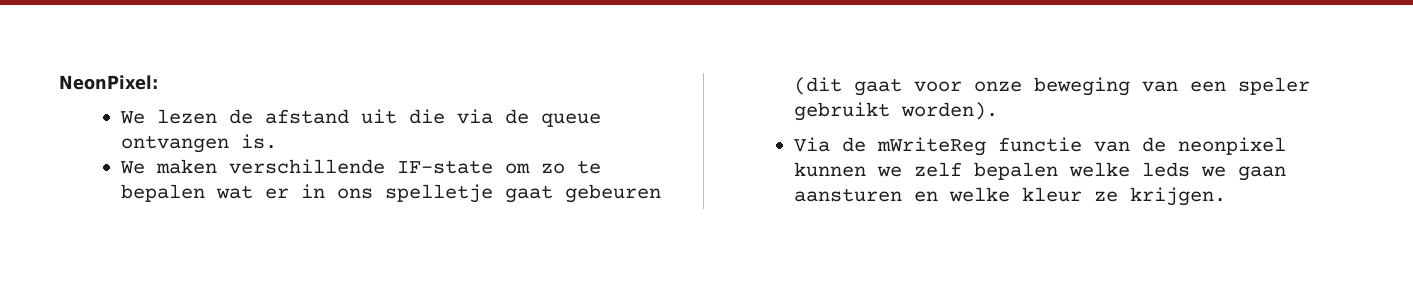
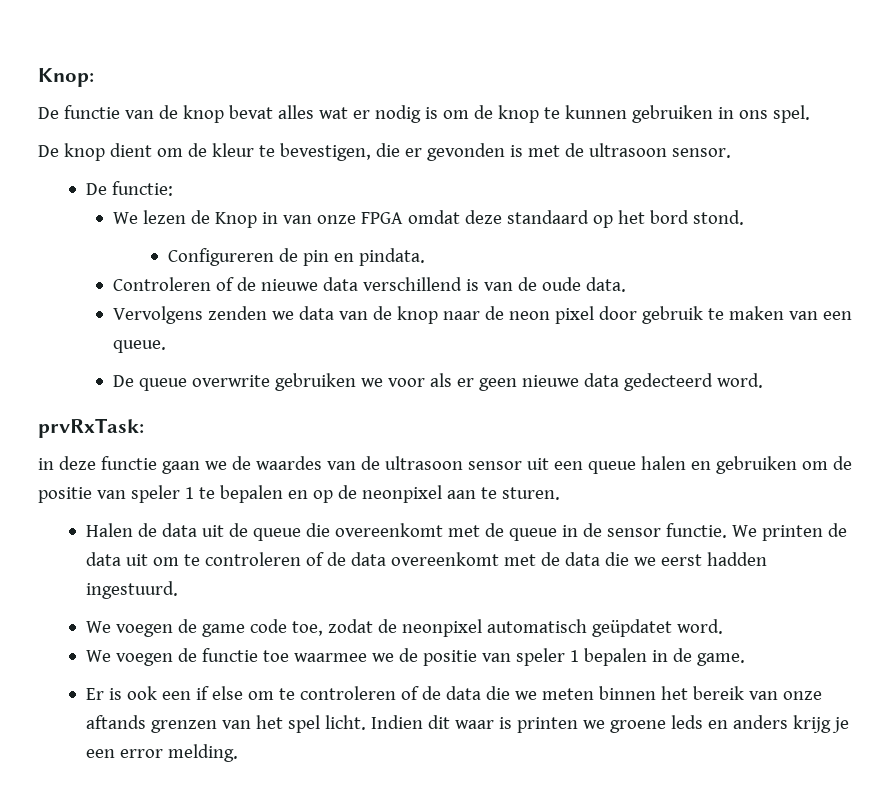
[59,75,158,90] [120,109,602,127] [121,134,278,153] [120,159,602,174] [121,184,662,203] [794,77,1311,96] [794,102,999,121] [794,137,1287,156] [794,162,1287,181] [794,187,1227,206] NeonPixel: // We lezen de afstand uit die via de queue ontvangen is. // We maken verschillende IF-state om zo te bepalen wat er in ons spelletje gaat gebeuren (dit gaat voor onze beweging van een speler gebruikt worden). // Via de mWriteReg functie van de neonpixel kunnen we zelf bepalen welke leds we gaan aansturen en welke kleur ze krijgen. -> [38,68,94,87] [38,105,810,123] [38,143,731,161] [85,181,173,196] [113,210,744,228] [167,248,425,266] [113,277,626,292] [113,306,852,324] [113,340,167,353] [113,373,763,391] [38,418,144,438] [38,456,852,474] [38,485,560,503] [85,523,847,541] [85,552,767,566] [85,581,178,599] [85,619,723,637] [85,648,745,666] [85,686,822,700] [85,715,849,733] [85,744,238,762] Knop: // De functie van de knop bevat alles wat er nodig is om de knop te kunnen gebruiken in ons spel. // De knop dient om de kleur te bevestigen, die er gevonden is met de ultrasoon sensor. // De functie: // We lezen de Knop in van onze FPGA omdat deze standaard op het bord stond. // Configureren de pin en pindata. // Controleren of de nieuwe data verschillend is van de oude data. // Vervolgens zenden we data van de knop naar de neon pixel door gebruik te maken van een queue. // De queue overwrite gebruiken we voor als er geen nieuwe data gedecteerd word. // prvRxTask: // in deze functie gaan we de waardes van de ultrasoon sensor uit een queue halen en gebruiken om de positie van speler 1 te bepalen en op de neonpixel aan te sturen. // Halen de data uit de queue die overeenkomt met de queue in de sensor functie. We printen de data uit om te controleren of de data overeenkomt met de data die we eerst hadden ingestuurd. // We voegen de game code toe, zodat de neonpixel automatisch geüpdatet word. // We voegen de functie toe waarmee we de positie van speler 1 bepalen in de game. // Er is ook een if else om te controleren of de data die we meten binnen het bereik van onze aftands grenzen van het spel licht. Indien dit waar is printen we groene leds en anders krijg je een error melding.

